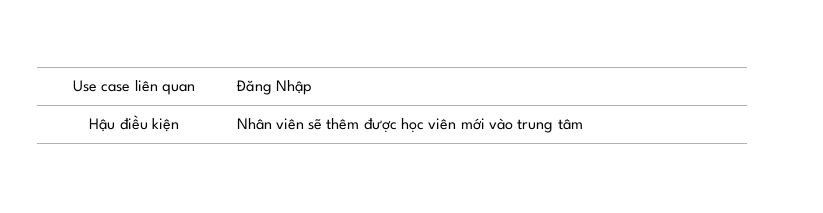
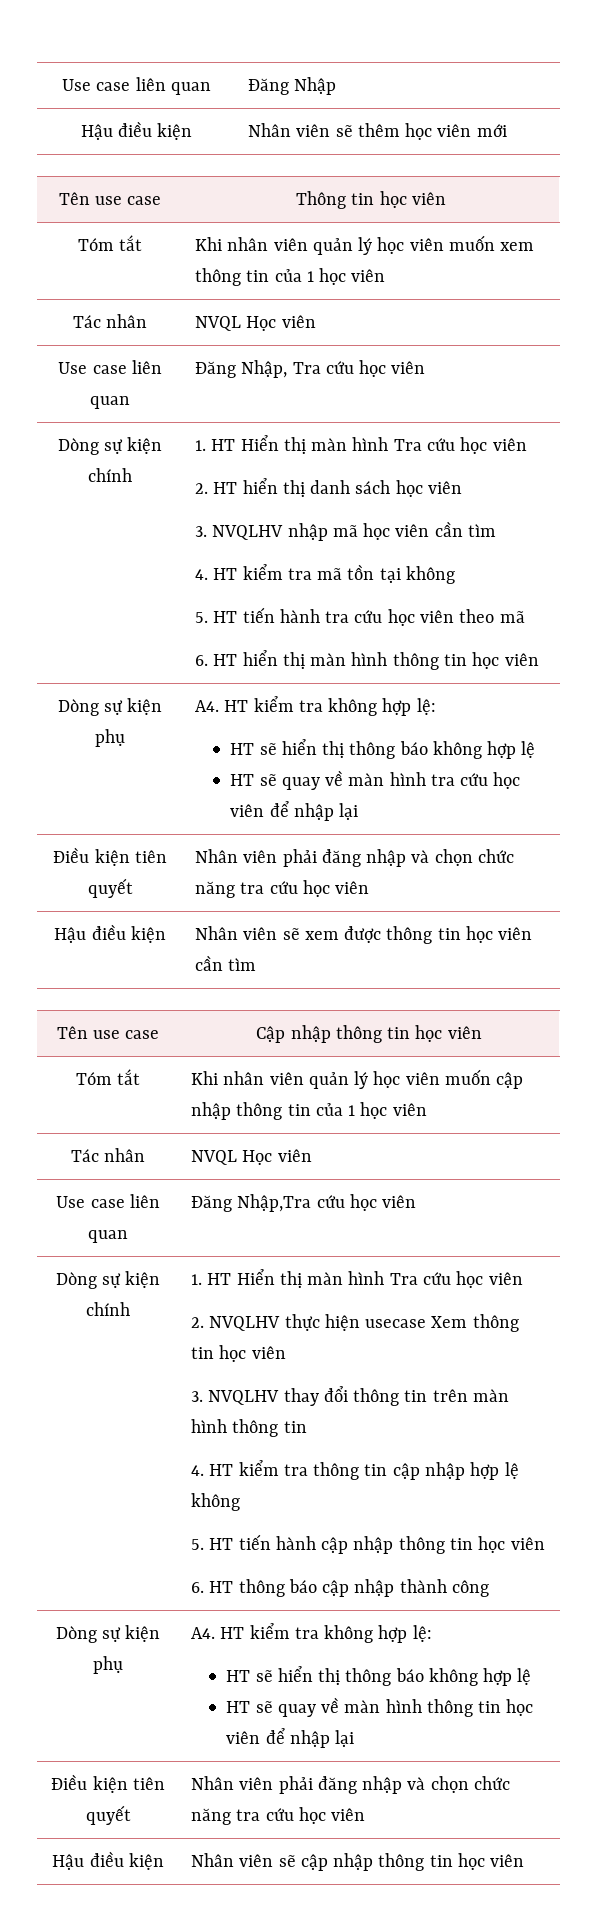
[363,118,397,133] được -> (400, 130) none
[489,118,583,133] vào trung tâm -> [58,192,162,205] [296,191,446,209] [77,235,143,251] [195,235,535,255] [195,268,386,286] [72,314,148,328] [195,315,316,331] [58,360,162,374] [90,396,130,409] [195,360,426,378] [57,437,163,455] [88,468,132,482] [195,435,527,454] [195,478,462,497] [195,521,496,541] [195,564,455,584] [195,607,525,626] [195,650,539,670] [57,698,163,716] [95,729,125,747] [195,696,436,716] [230,739,536,759] [230,770,521,790] [230,801,359,821] [53,847,167,866] [87,878,133,898] [195,849,514,867] [195,880,370,898] [54,924,166,943] [195,926,533,944] [195,955,257,971] [56,1026,160,1039] [256,1025,482,1043] [75,1069,141,1085] [191,1069,524,1089] [191,1102,427,1120] [70,1148,146,1162] [191,1149,312,1165] [56,1194,160,1208] [88,1230,128,1243] [191,1194,417,1212] [55,1271,161,1289] [86,1302,130,1316] [191,1269,523,1288] [191,1314,519,1332] [191,1345,286,1362] [191,1386,509,1406] [191,1419,307,1437] [191,1460,519,1480] [191,1493,241,1511] [191,1534,545,1554] [191,1579,489,1597] [55,1625,161,1643] [93,1656,123,1674] [191,1623,432,1643] [226,1666,532,1686] [226,1697,534,1717] [226,1728,355,1748] [51,1774,165,1793] [85,1805,131,1825] [191,1776,510,1794] [191,1807,366,1825] [52,1851,164,1870] [191,1853,525,1871] // Tên use case | Thông tin học viên // Tóm tắt | Khi nhân viên quản lý học viên muốn xem thông tin của 1 học viên // Tác nhân | NVQL Học viên // Use case liên quan | Đăng Nhập, Tra cứu học viên // Dòng sự kiện chính | 1. HT Hiển thị màn hình Tra cứu học viên // 2. HT hiển thị danh sách học viên // 3. NVQLHV nhập mã học viên cần tìm // 4. HT kiểm tra mã tồn tại không // 5. HT tiến hành tra cứu học viên theo mã // 6. HT hiển thị màn hình thông tin học viên // Dòng sự kiện phụ | A4. HT kiểm tra không hợp lệ: // HT sẽ hiển thị thông báo không hợp lệ // HT sẽ quay về màn hình tra cứu học viên để nhập lại // Điều kiện tiên quyết | Nhân viên phải đăng nhập và chọn chức năng tra cứu học viên // Hậu điều kiện | Nhân viên sẽ xem được thông tin học viên cần tìm // Tên use case | Cập nhập thông tin học viên // Tóm tắt | Khi nhân viên quản lý học viên muốn cập nhập thông tin của 1 học viên // Tác nhân | NVQL Học viên // Use case liên quan | Đăng Nhập,Tra cứu học viên // Dòng sự kiện chính | 1. HT Hiển thị màn hình Tra cứu học viên // 2. NVQLHV thực hiện usecase Xem thông tin học viên // 3. NVQLHV thay đổi thông tin trên màn hình thông tin // 4. HT kiểm tra thông tin cập nhập hợp lệ không // 5. HT tiến hành cập nhập thông tin học viên // 6. HT thông báo cập nhập thành công // Dòng sự kiện phụ | A4. HT kiểm tra không hợp lệ: // HT sẽ hiển thị thông báo không hợp lệ // HT sẽ quay về màn hình thông tin học viên để nhập lại // Điều kiện tiên quyết | Nhân viên phải đăng nhập và chọn chức năng tra cứu học viên // Hậu điều kiện | Nhân viên sẽ cập nhập thông tin học viên

